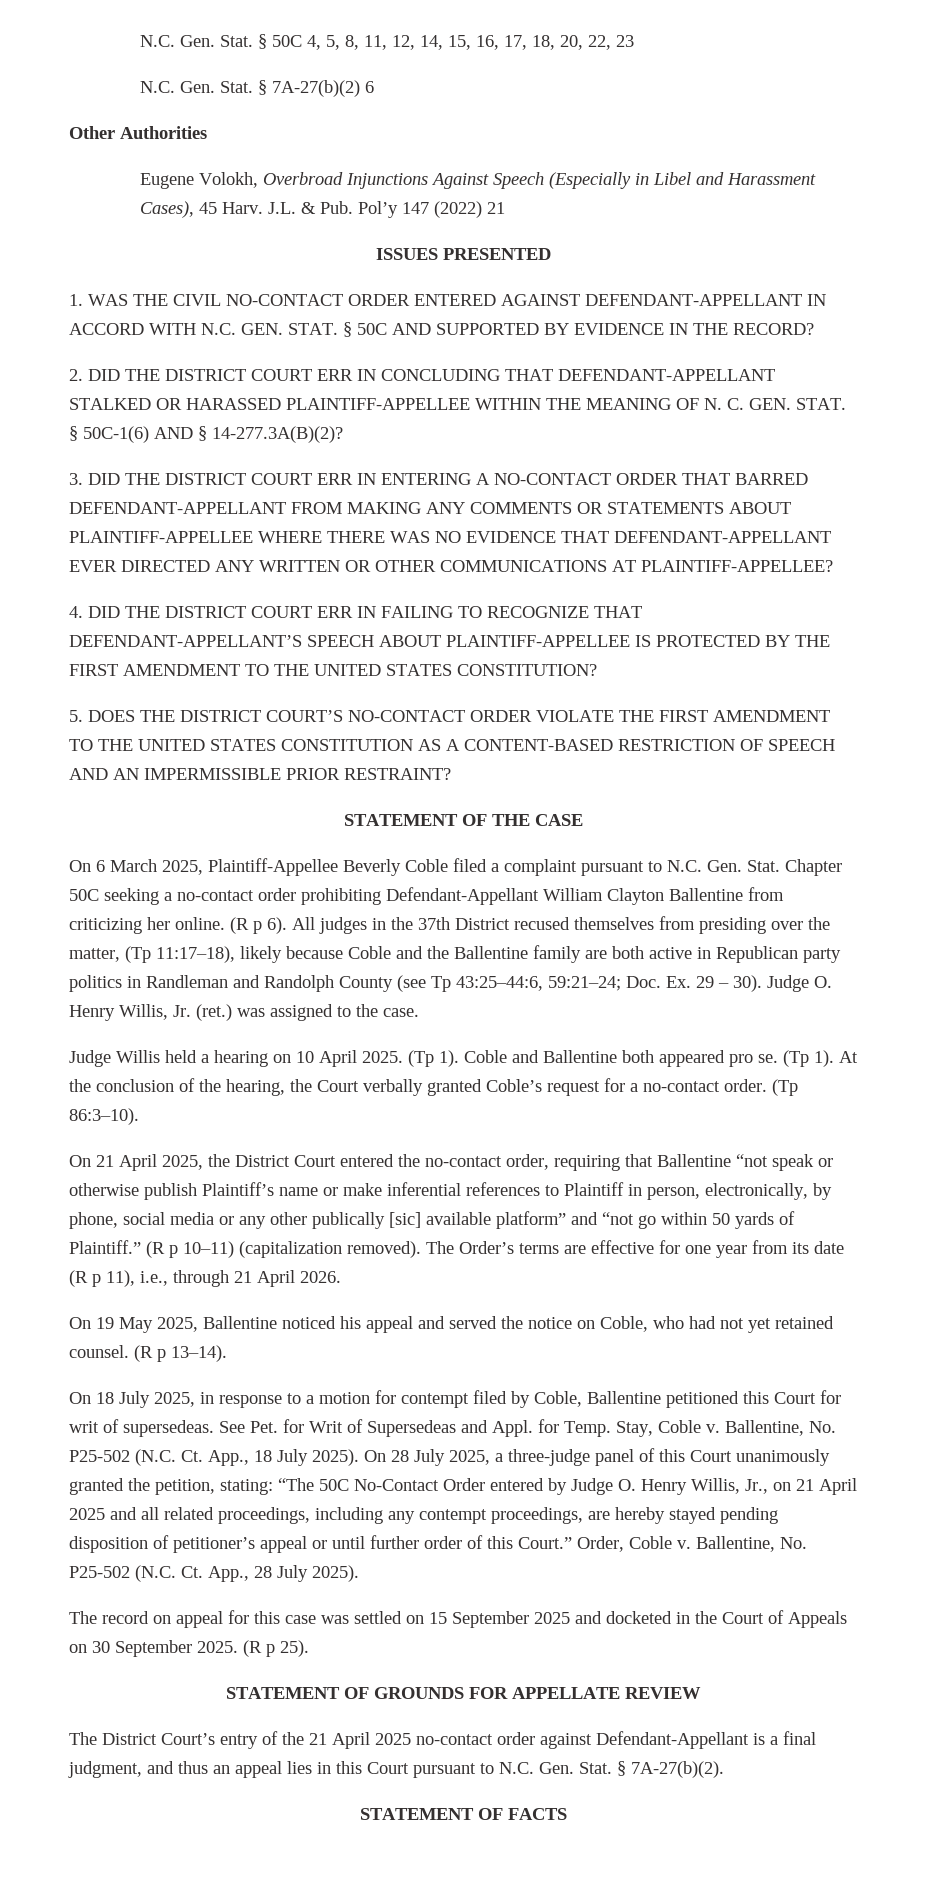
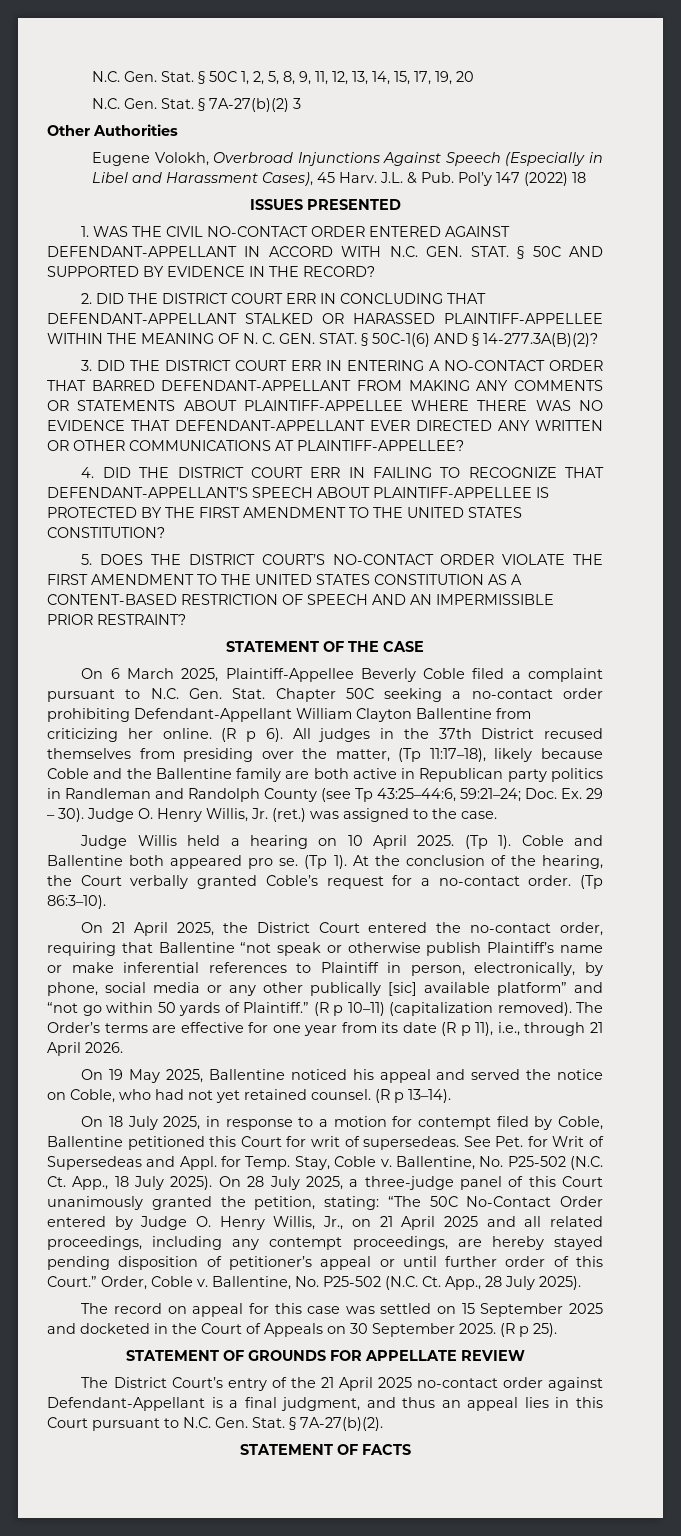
[307,35,322,50] 4, -> [241,71,265,85] 1, 2,
(360, 42) none -> [299,71,312,85] 9,
(416, 42) none -> [352,71,369,85] 13,
[476,35,635,50] 16, 17, 18, 20, 22, 23 -> [414,71,475,85] 17, 19, 20
[365,81,375,93] 6 -> [293,98,302,109] 3
[487,202,506,214] 21 -> [572,172,587,183] 18

